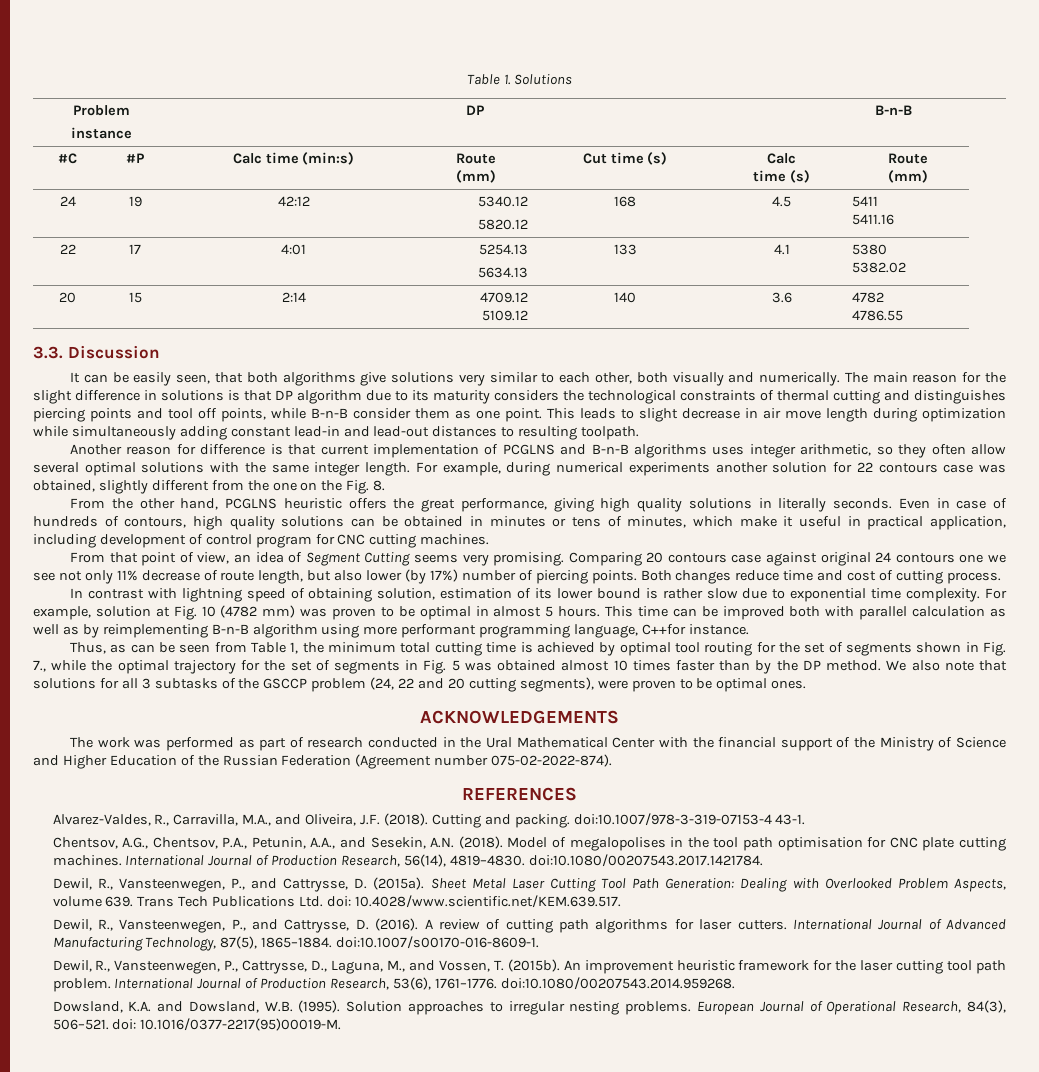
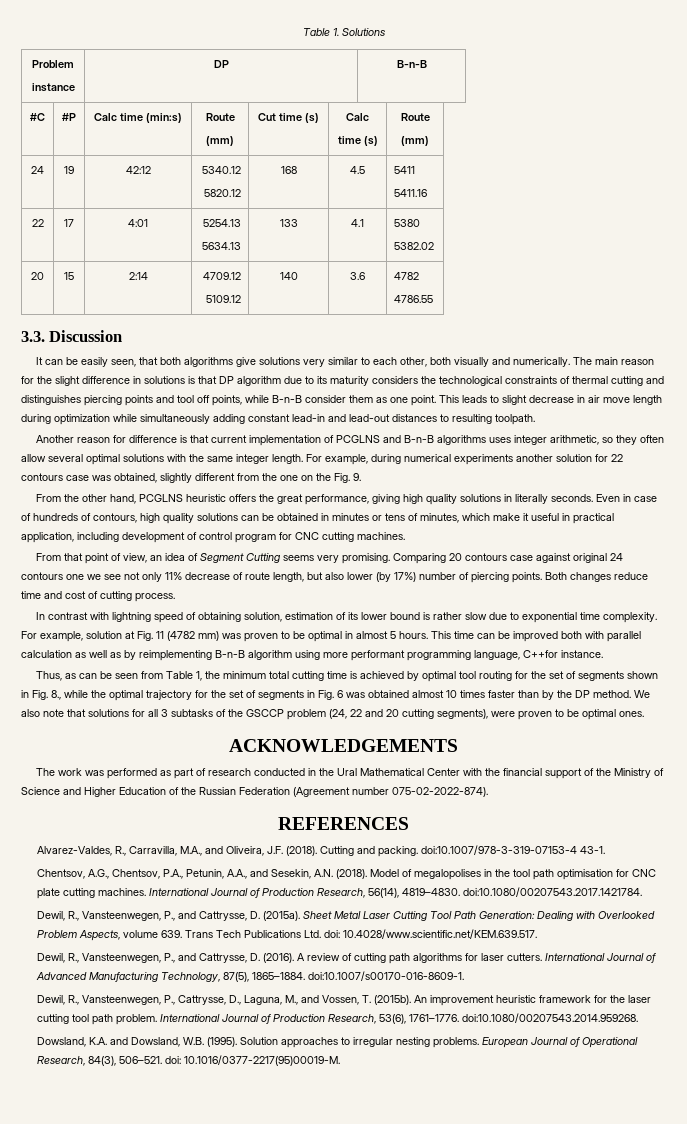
[373,480,386,491] 8. -> [353,473,361,481] 9.
[201,606,216,617] 10 -> [156,631,164,639] 11
[33,660,46,672] 7., -> [51,690,61,700] 8.,
[451,660,460,671] 5 -> [337,690,343,698] 6

